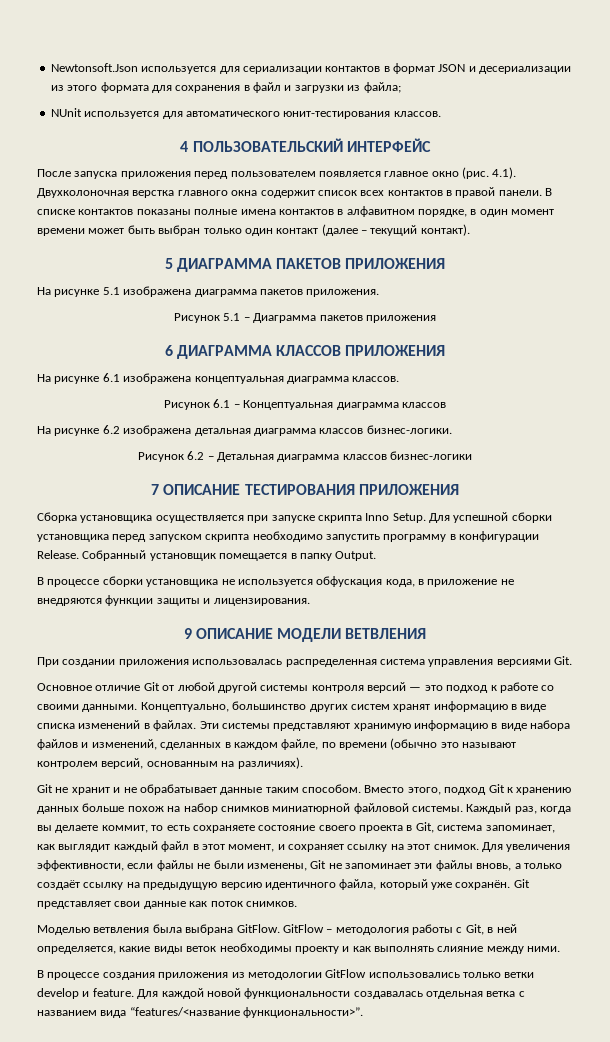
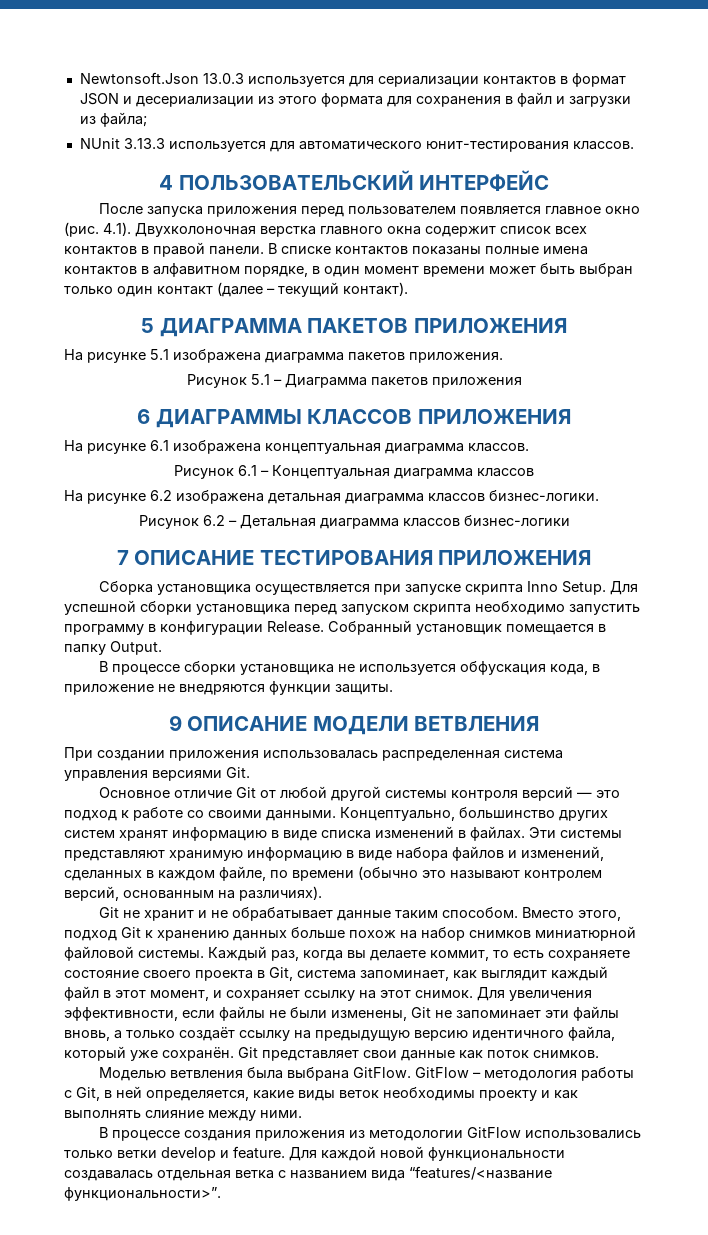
(138, 67) none -> [202,73,244,84] 13.0.3
(82, 112) none -> [123,138,165,149] 3.13.3
[176,345,272,359] ДИАГРАММА -> [155,409,302,428] ДИАГРАММЫ
[156,598,310,606] защиты и лицензирования. -> [335,684,393,695] защиты.

